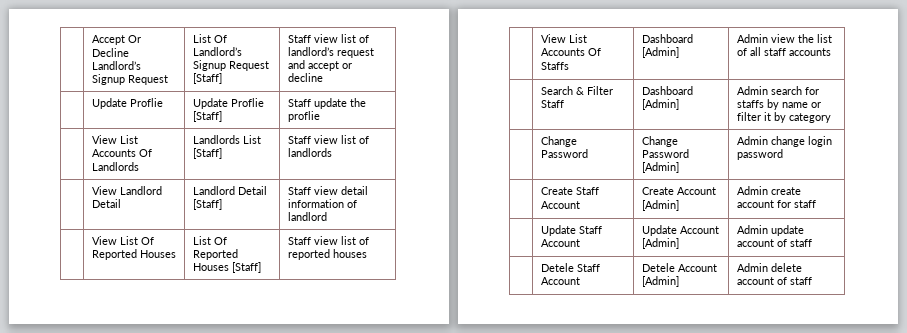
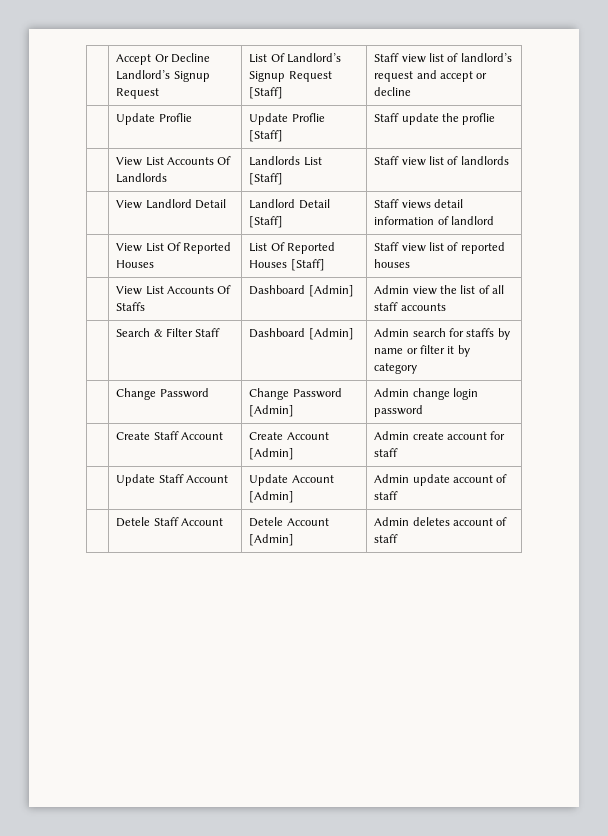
[313,186,338,195] view -> [401,200,431,209] views
[770,263,802,272] delete -> [412,517,450,526] deletes

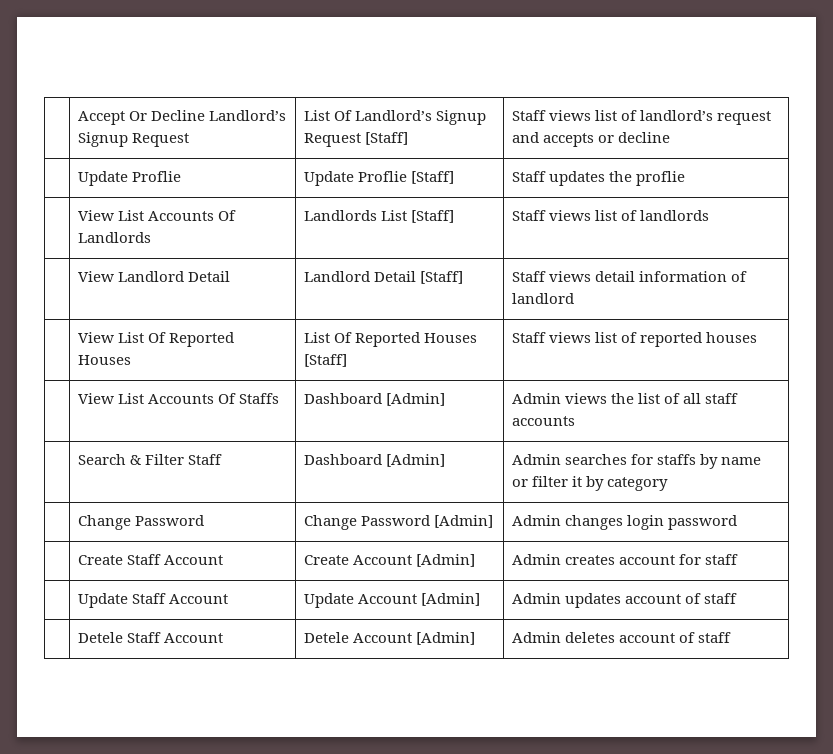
[401,54,426,63] view -> [548,110,591,121] views
[440,71,474,82] accept -> [542,133,594,147] accepts
[401,113,439,125] update -> [548,171,605,186] updates
[401,157,426,166] view -> [548,210,591,221] views
[401,243,426,252] view -> [548,332,591,343] views
[412,286,437,295] view -> [564,393,607,404] views
[412,328,446,337] search -> [564,454,627,465] searches
[412,388,450,400] change -> [564,515,623,530] changes
[412,432,444,440] create -> [564,555,615,565] creates
[412,474,450,486] update -> [564,593,621,608] updates

